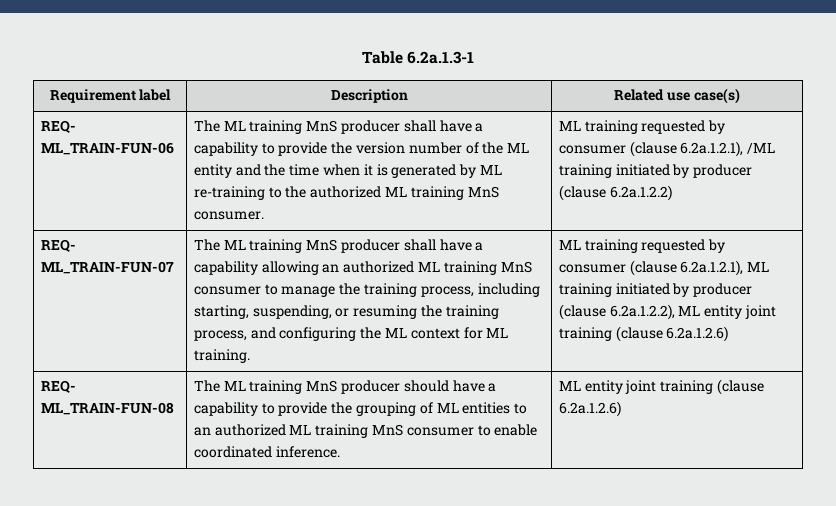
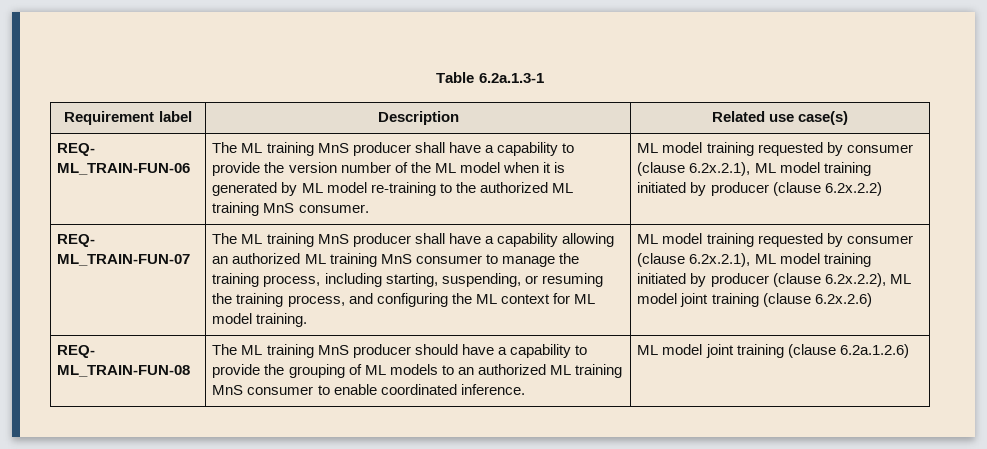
[193,164,320,178] entity and the time -> [459,162,500,173] model
(502, 170) none -> [326,182,367,193] model
[584,120,726,134] [558,141,776,157] [558,164,753,178] [558,185,672,201] training requested by consumer (clause 6.2a.1.2.1), /ML training initiated by producer (clause 6.2a.1.2.2) -> [662,142,913,156] [637,162,871,176] [637,182,882,196] model training requested by consumer (clause 6.2x.2.1), ML model training initiated by producer (clause 6.2x.2.2)
(509, 333) none -> [212,313,253,324] model
[584,239,726,253] [558,260,770,276] [558,283,753,297] [558,304,776,320] [558,326,729,342] training requested by consumer (clause 6.2a.1.2.1), ML training initiated by producer (clause 6.2a.1.2.2), ML entity joint training (clause 6.2a.1.2.6) -> [662,233,913,247] [637,253,871,267] [637,273,911,287] [637,293,872,307] model training requested by consumer (clause 6.2x.2.1), ML model training initiated by producer (clause 6.2x.2.2), ML model joint training (clause 6.2x.2.6)
[462,402,511,414] entities -> [389,364,438,375] models
[584,380,623,394] entity -> [662,344,703,355] model

